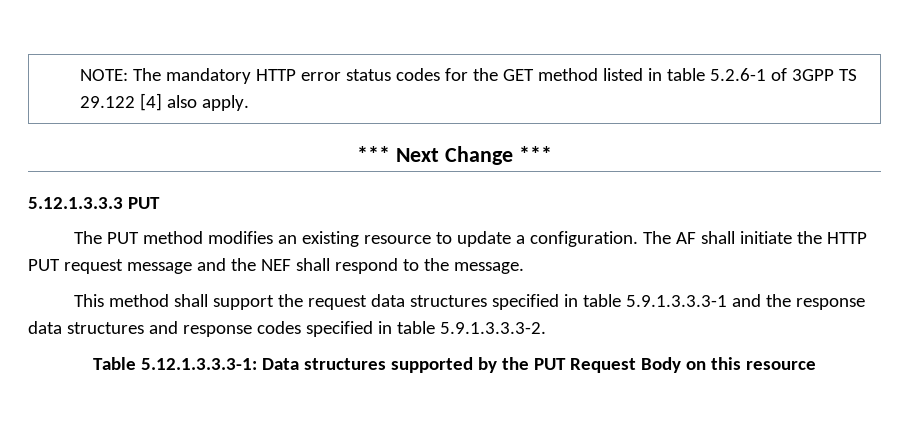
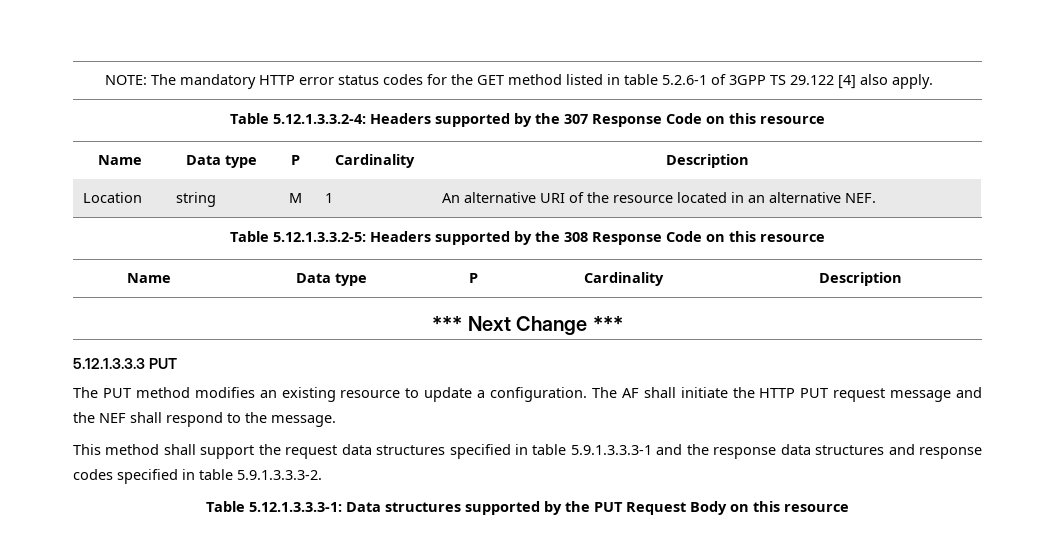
(250, 103) none -> [230,113,825,127] [98,155,142,165] [185,155,257,168] [291,155,300,165] [334,154,415,168] [665,154,749,168] [82,192,142,203] [175,192,216,207] [289,193,302,203] [324,193,333,203] [441,192,876,203] [230,231,825,245] [126,273,171,283] [296,273,367,286] [469,273,478,283] [584,272,664,286] [819,272,902,286] // Table 5.12.1.3.3.2-4: Headers supported by the 307 Response Code on this resource // Name | Data type | P | Cardinality | Description // Location | string | M | 1 | An alternative URI of the resource located in an alternative NEF. // Table 5.12.1.3.3.2-5: Headers supported by the 308 Response Code on this resource // Name | Data type | P | Cardinality | Description

